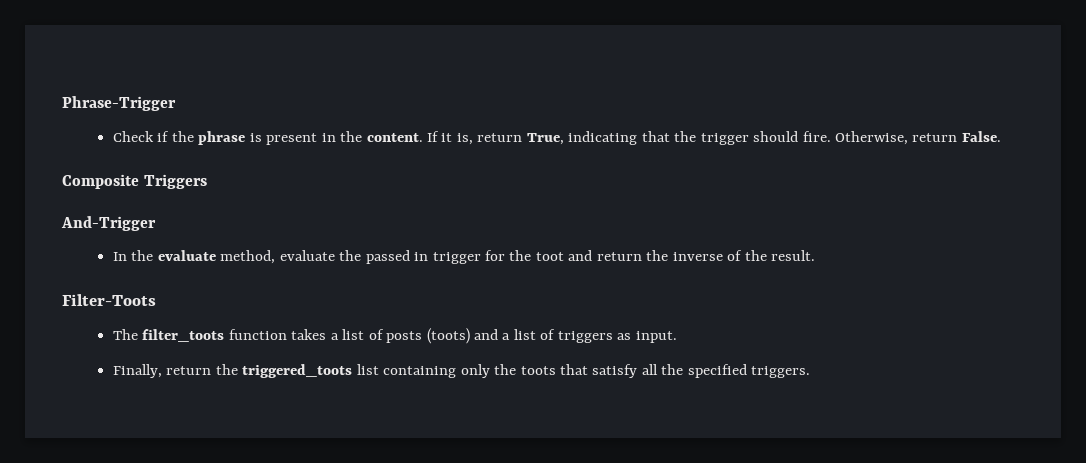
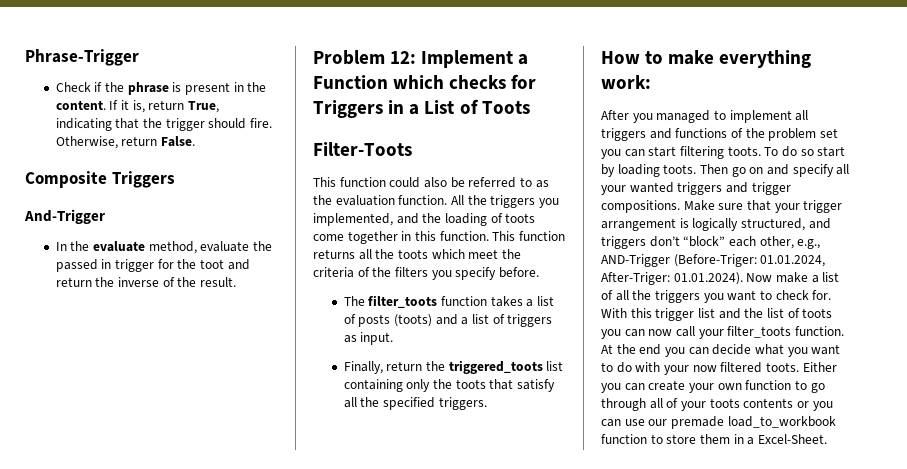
[62,294,156,306] Filter-Toots -> [313,50,529,68] [313,74,537,89] [313,99,530,118] [313,142,412,156] [313,177,549,188] [313,195,559,208] [313,213,536,226] [313,231,565,244] [313,249,521,260] [313,267,539,280] Problem 12: Implement a Function which checks for Triggers in a List of Toots // Filter-Toots // This function could also be referred to as the evaluation function. All the triggers you implemented, and the loading of toots come together in this function. This function returns all the toots which meet the criteria of the filters you specify before.
(811, 372) none -> [601,50,812,68] [601,75,651,89] [601,110,809,123] [601,128,838,141] [601,146,846,159] [601,164,850,177] [601,182,791,195] [601,200,843,213] [601,218,831,231] [601,236,821,249] [601,254,826,267] [601,272,840,285] [601,290,832,303] [601,308,833,321] [601,326,844,339] [601,344,841,357] [601,362,837,375] [601,380,825,393] [601,398,833,411] [601,416,836,429] [601,434,827,445] // How to make everything work: // After you managed to implement all triggers and functions of the problem set you can start filtering toots. To do so start by loading toots. Then go on and specify all your wanted triggers and trigger compositions. Make sure that your trigger arrangement is logically structured, and triggers don’t “block” each other, e.g., AND-Trigger (Before-Triger: 01.01.2024, After-Triger: 01.01.2024). Now make a list of all the triggers you want to check for. With this trigger list and the list of toots you can now call your filter_toots function. At the end you can decide what you want to do with your now filtered toots. Either you can create your own function to go through all of your toots contents or you can use our premade load_to_workbook function to store them in a Excel-Sheet.

